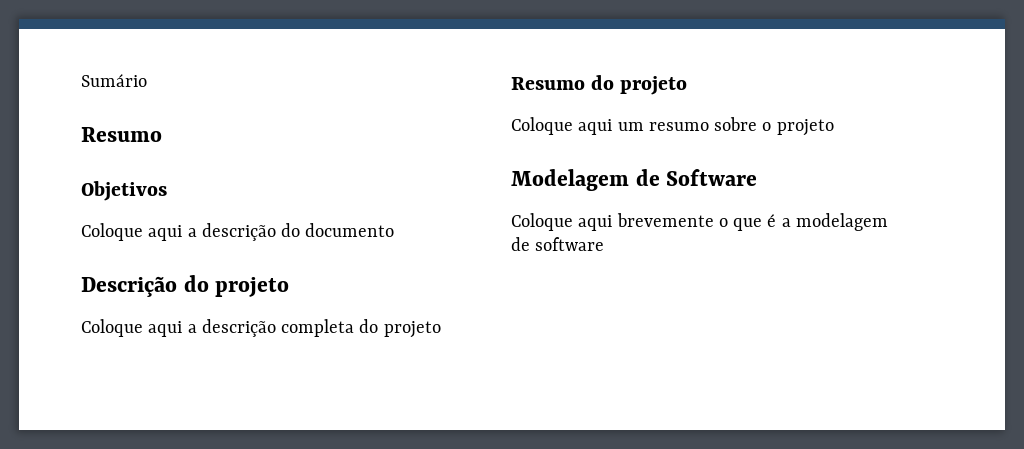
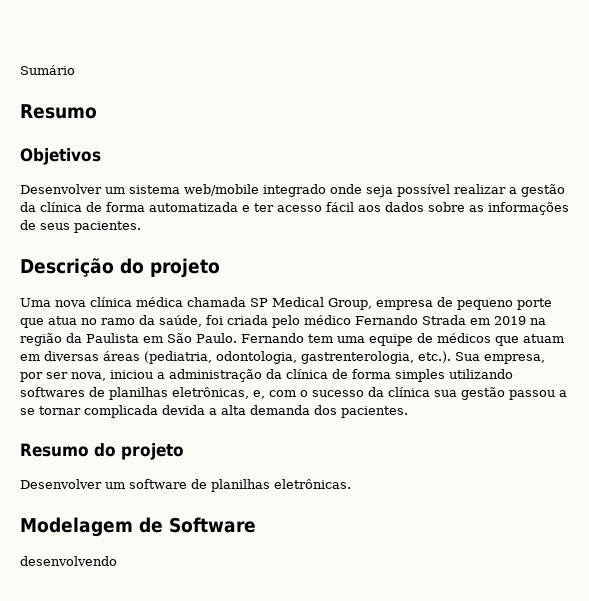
[81,223,395,241] [81,275,290,297] [81,319,441,338] [511,75,688,95] [511,117,834,136] [511,169,758,191] [511,213,888,231] [511,237,605,251] Coloque aqui a descrição do documento // Descrição do projeto // Coloque aqui a descrição completa do projeto // Resumo do projeto // Coloque aqui um resumo sobre o projeto // Modelagem de Software // Coloque aqui brevemente o que é a modelagem de software -> [20,184,565,197] [20,202,569,215] [20,220,141,233] [20,258,220,278] [20,297,552,310] [20,315,546,328] [20,333,564,346] [20,351,545,364] [20,369,513,382] [20,387,567,400] [20,405,408,418] [20,443,184,460] [20,479,351,492] [20,517,256,537] [20,556,117,566] Desenvolver um sistema web/mobile integrado onde seja possível realizar a gestão da clínica de forma automatizada e ter acesso fácil aos dados sobre as informações de seus pacientes. // Descrição do projeto // Uma nova clínica médica chamada SP Medical Group, empresa de pequeno porte que atua no ramo da saúde, foi criada pelo médico Fernando Strada em 2019 na região da Paulista em São Paulo. Fernando tem uma equipe de médicos que atuam em diversas áreas (pediatria, odontologia, gastrenterologia, etc.). Sua empresa, por ser nova, iniciou a administração da clínica de forma simples utilizando softwares de planilhas eletrônicas, e, com o sucesso da clínica sua gestão passou a se tornar complicada devida a alta demanda dos pacientes. // Resumo do projeto // Desenvolver um software de planilhas eletrônicas. // Modelagem de Software // desenvolvendo

